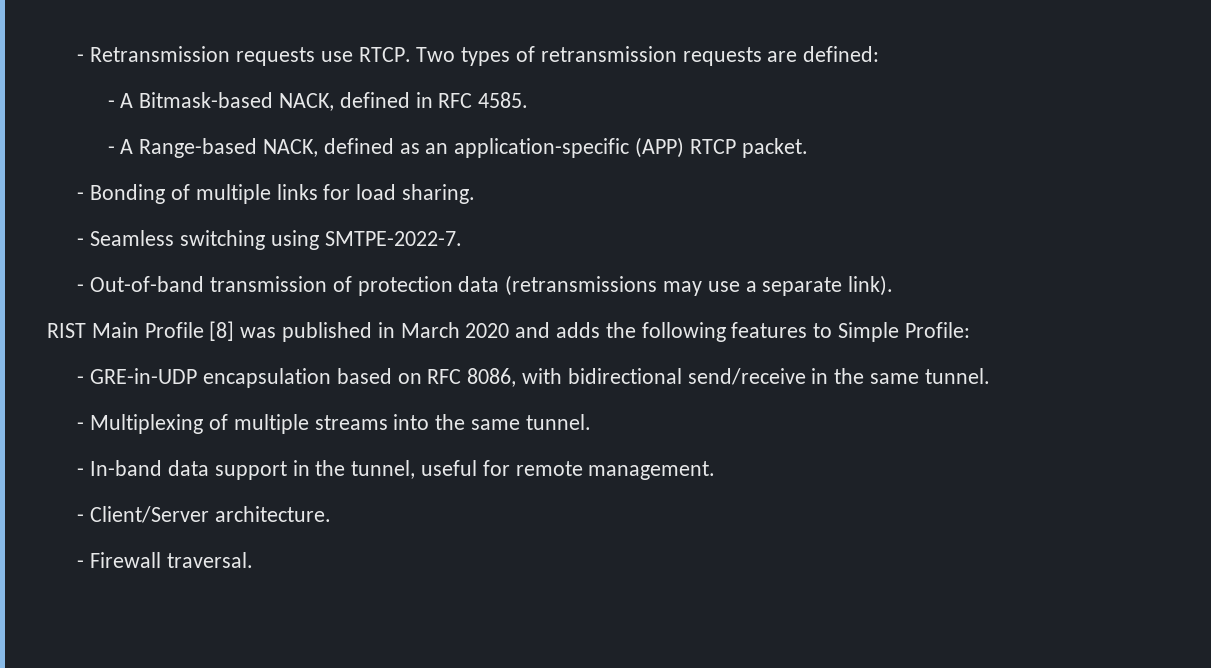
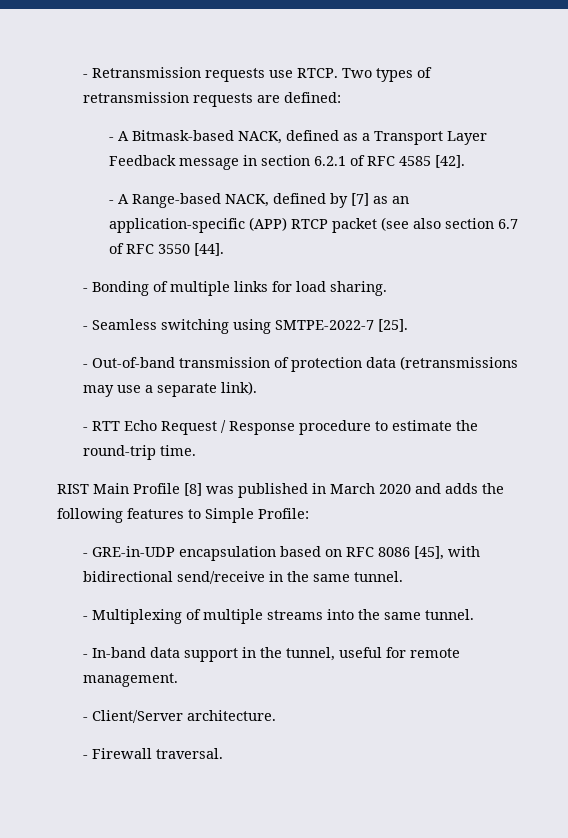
[415,92,529,108] in RFC 4585. -> [342,131,487,145] [108,155,465,170] as a Transport Layer Feedback message in section 6.2.1 of RFC 4585 [42].
(394, 146) none -> [329,193,369,208] by [7]
[741,138,808,158] packet. -> [331,217,518,233] [108,243,224,256] packet (see also section 6.7 of RFC 3550 [44].
[324,231,462,246] SMTPE-2022-7. -> [274,319,408,332] SMTPE-2022-7 [25].
(894, 285) none -> [82,420,478,435] [82,445,196,460] // - RTT Echo Request / Response procedure to estimate the round-trip time.
[467,368,517,387] 8086, -> [377,546,444,560] 8086 [45],

